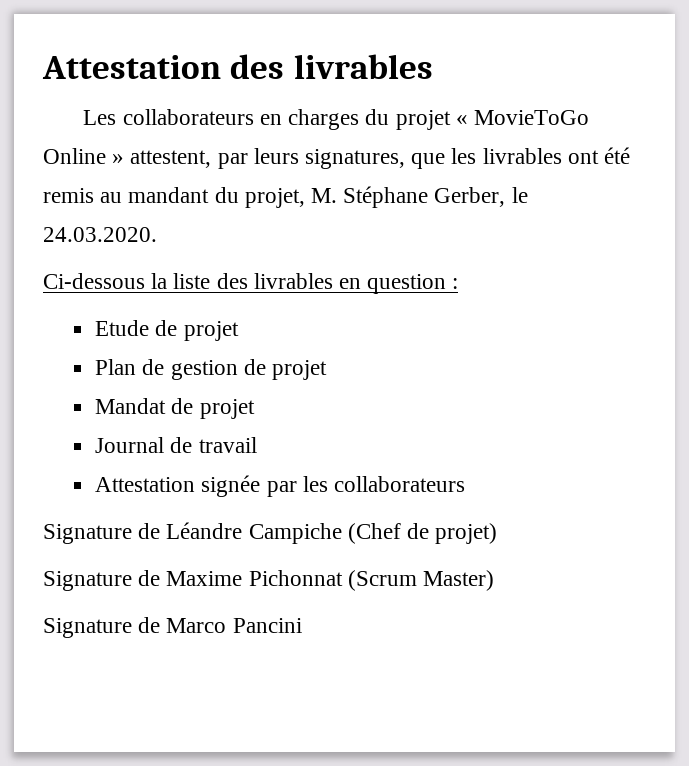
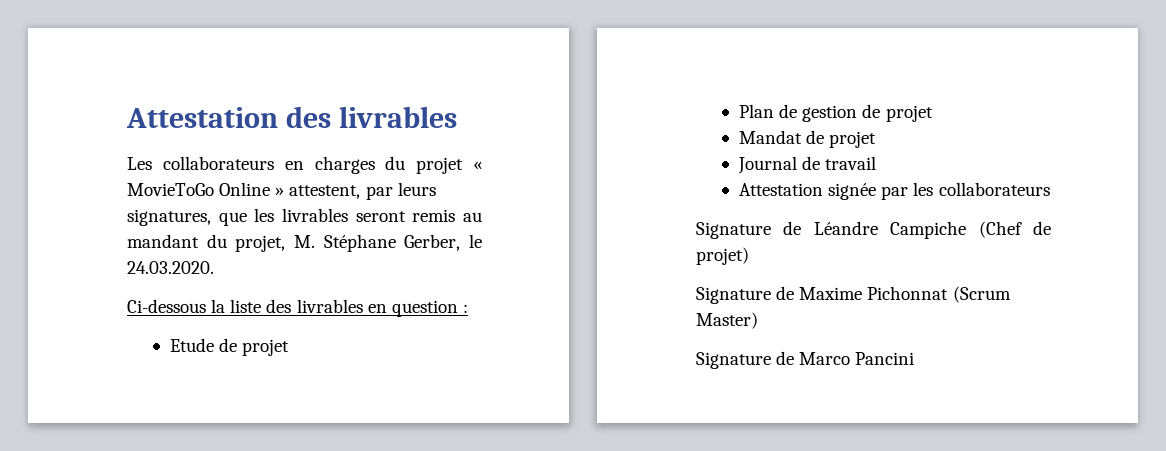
[567,147,631,164] ont été -> [355,211,406,222] seront

